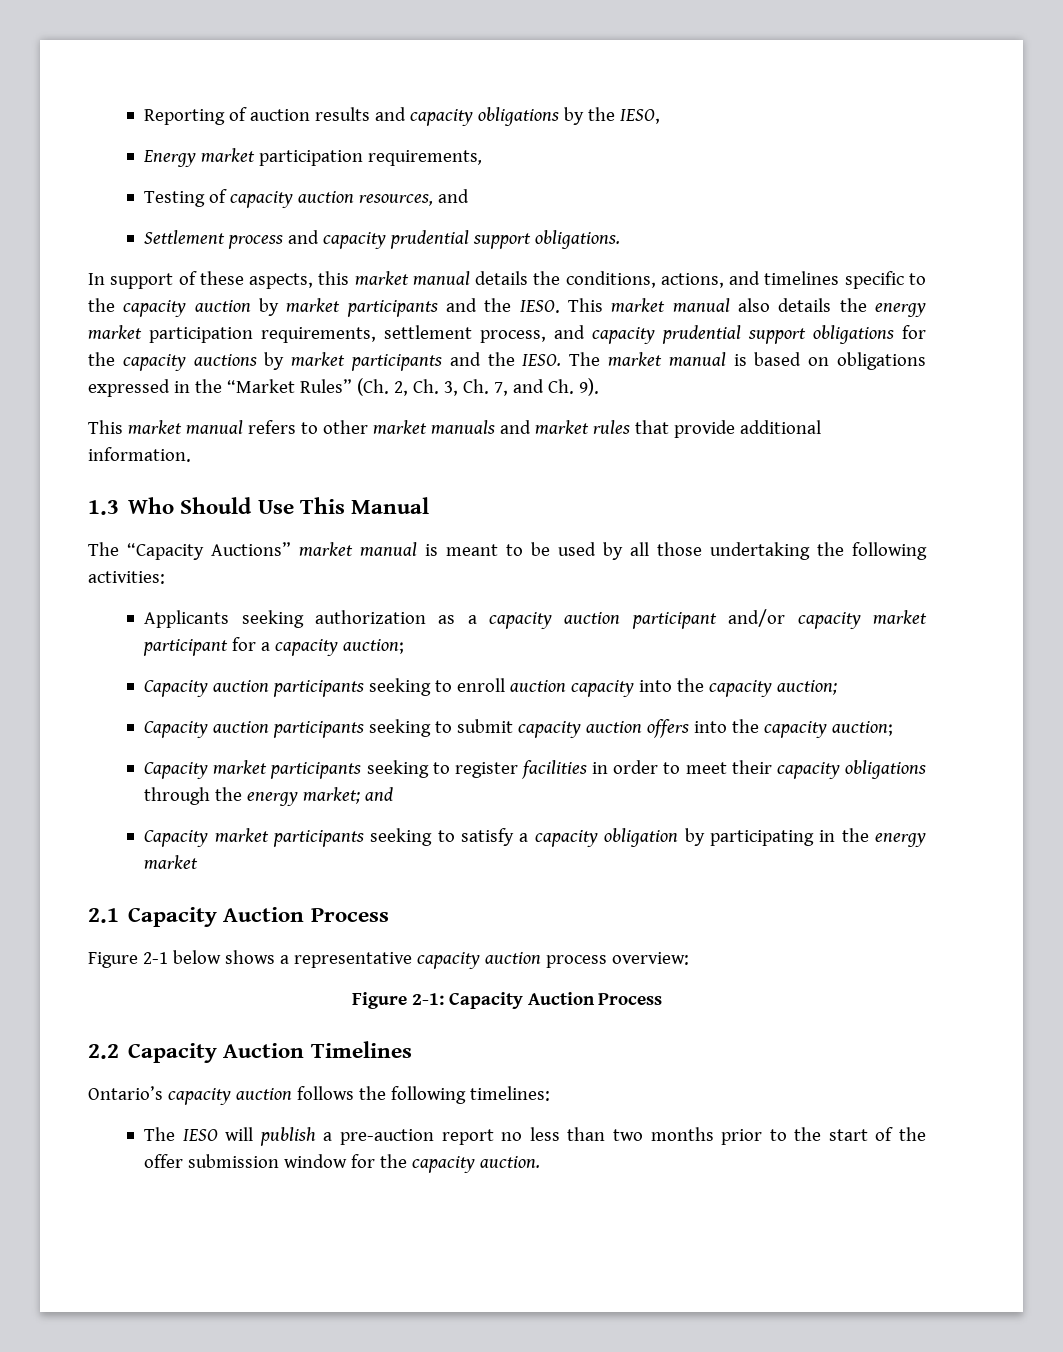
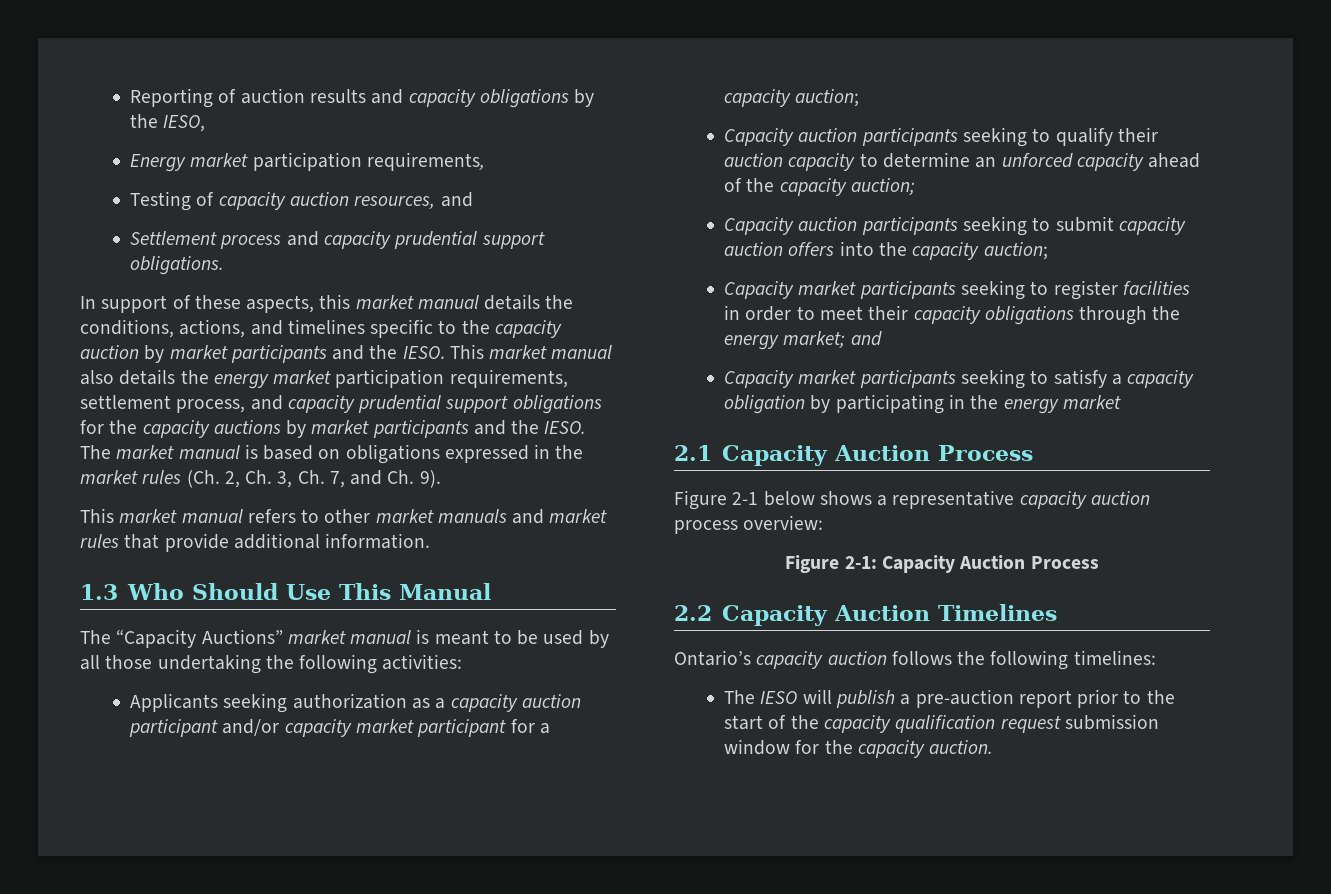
[226,379,352,393] “Market Rules” -> [80,470,182,484] market rules
[457,678,673,697] enroll auction capacity into -> [1055,127,1158,146] [724,152,1201,171] [724,178,743,192] qualify their auction capacity to determine an unforced capacity ahead of
[501,1127,714,1141] no less than two months -> (1072, 699) none
[144,1154,184,1168] offer -> [823,715,1061,733] capacity qualification request

